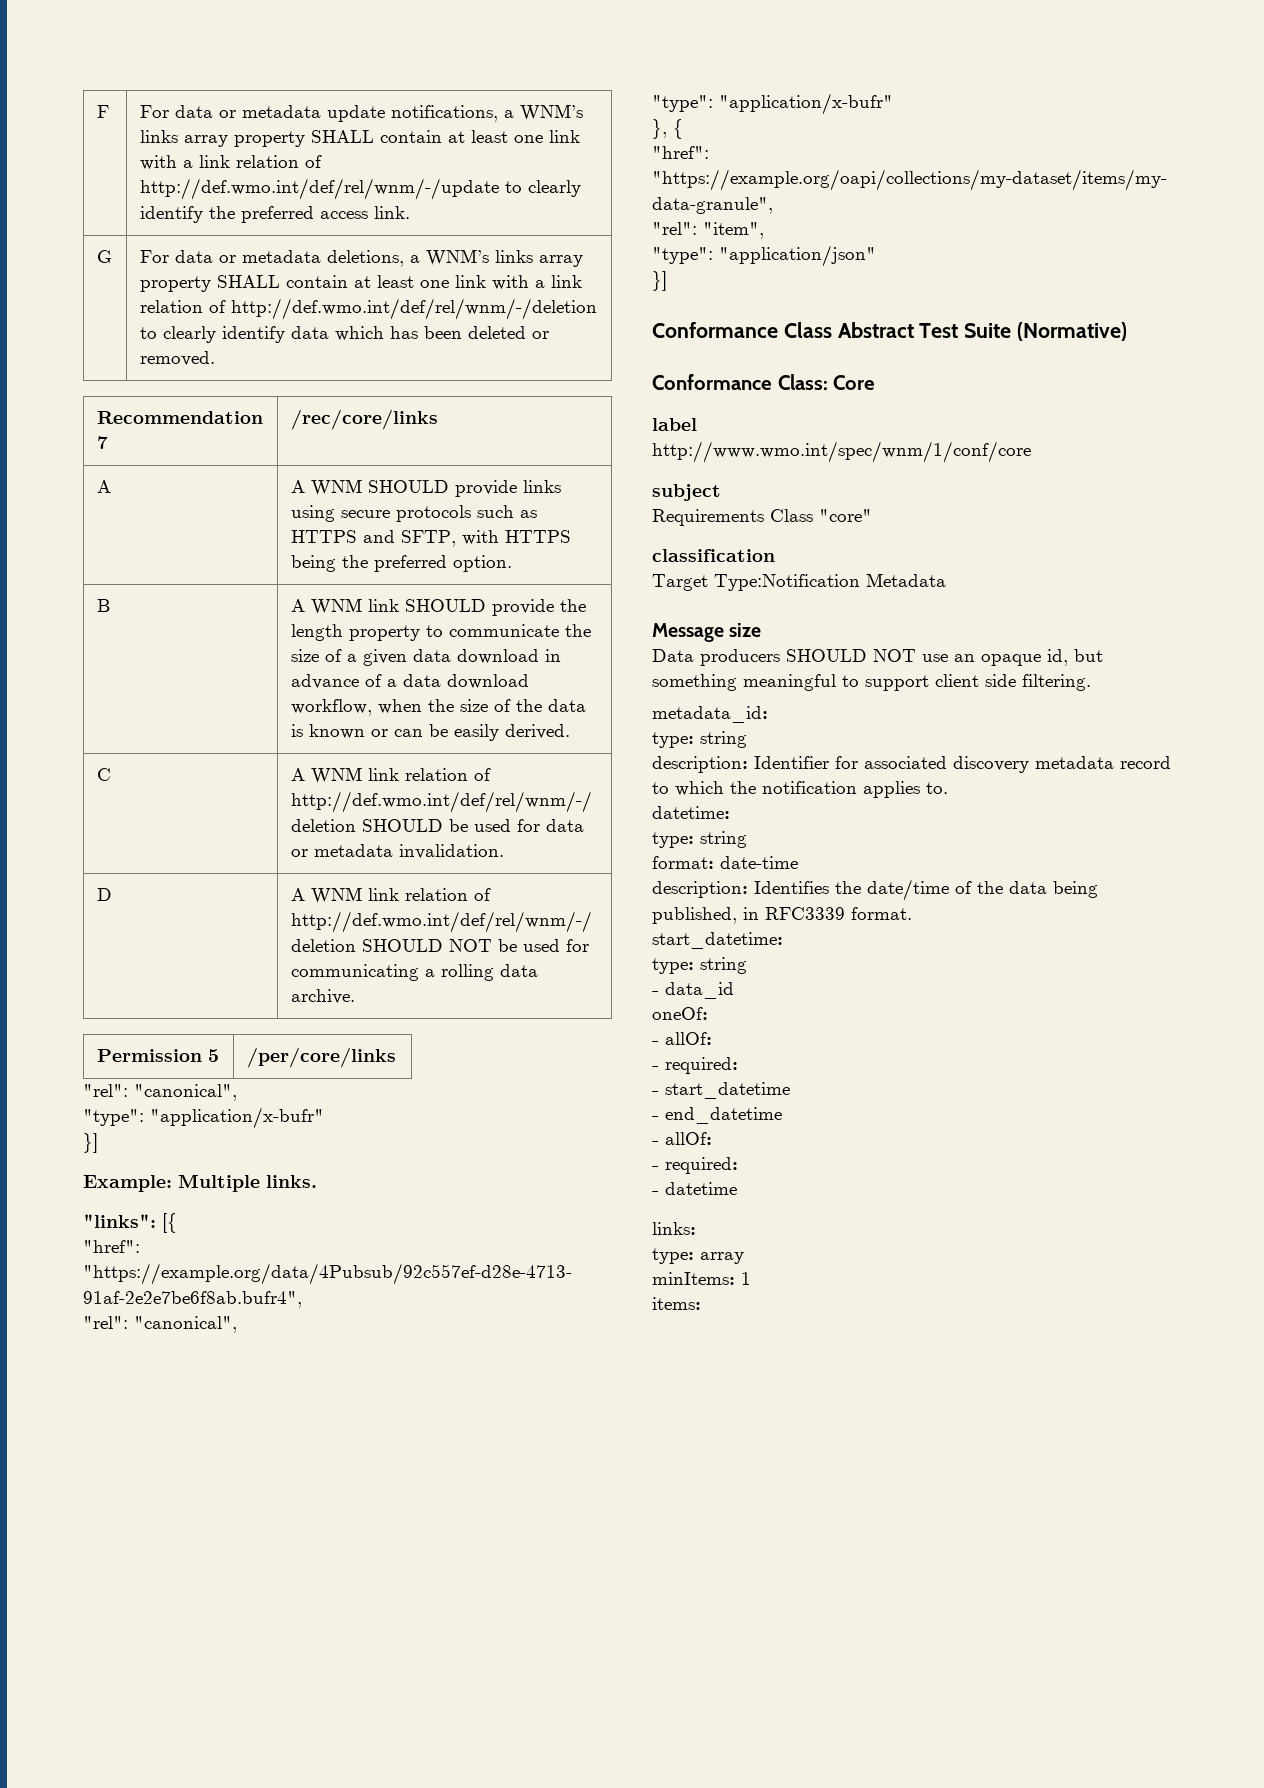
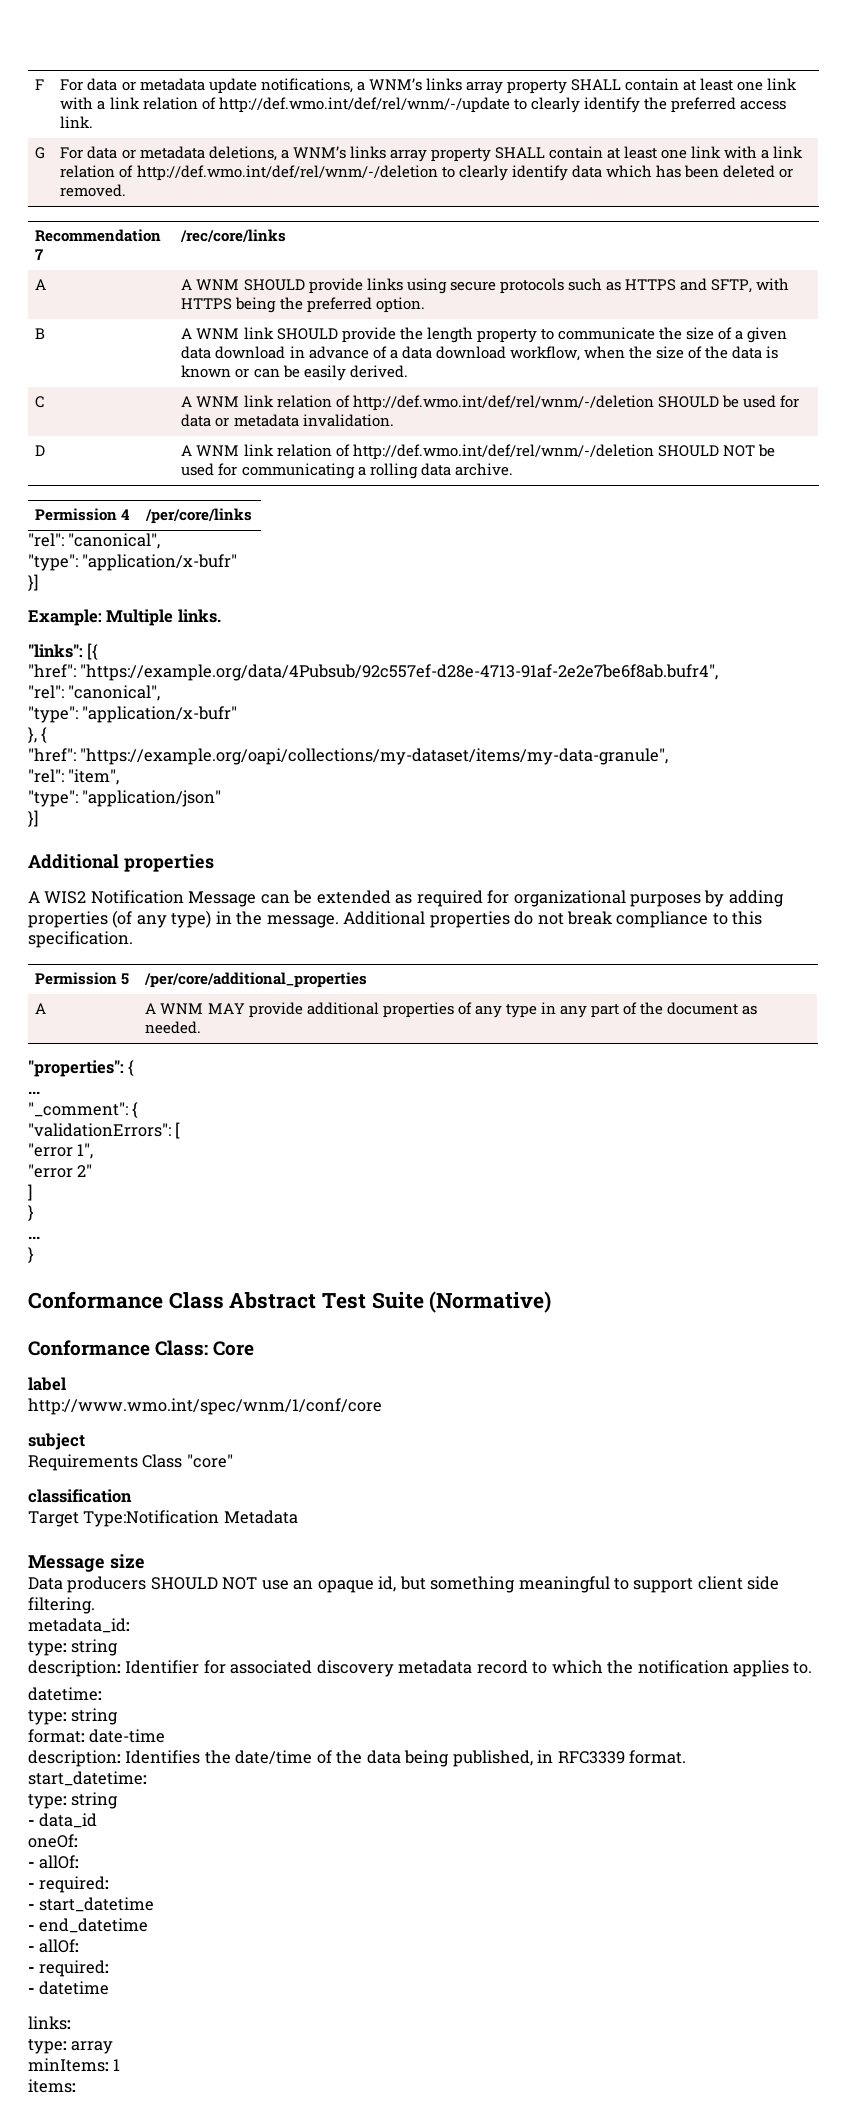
[207,1049,219,1062] 5 -> [121,509,131,520] 4
(667, 281) none -> [28,854,214,872] [28,890,784,907] [28,910,763,928] [28,931,133,948] [35,972,130,985] [144,972,368,988] [35,1003,47,1014] [145,1002,758,1018] [145,1021,202,1034] [28,1060,135,1077] [28,1091,40,1094] [28,1102,139,1118] [28,1122,181,1139] [28,1143,94,1159] [28,1164,93,1178] [28,1184,32,1201] [28,1205,34,1221] [28,1236,40,1239] [28,1247,34,1263] // Additional properties // A WIS2 Notification Message can be extended as required for organizational purposes by adding properties (of any type) in the message. Additional properties do not break compliance to this specification. // Permission 5 | /per/core/additional_properties // A | A WNM MAY provide additional properties of any type in any part of the document as needed. // "properties": { // ... // "_comment": { // "validationErrors": [ // "error 1", // "error 2" // ] // } // ... // }

